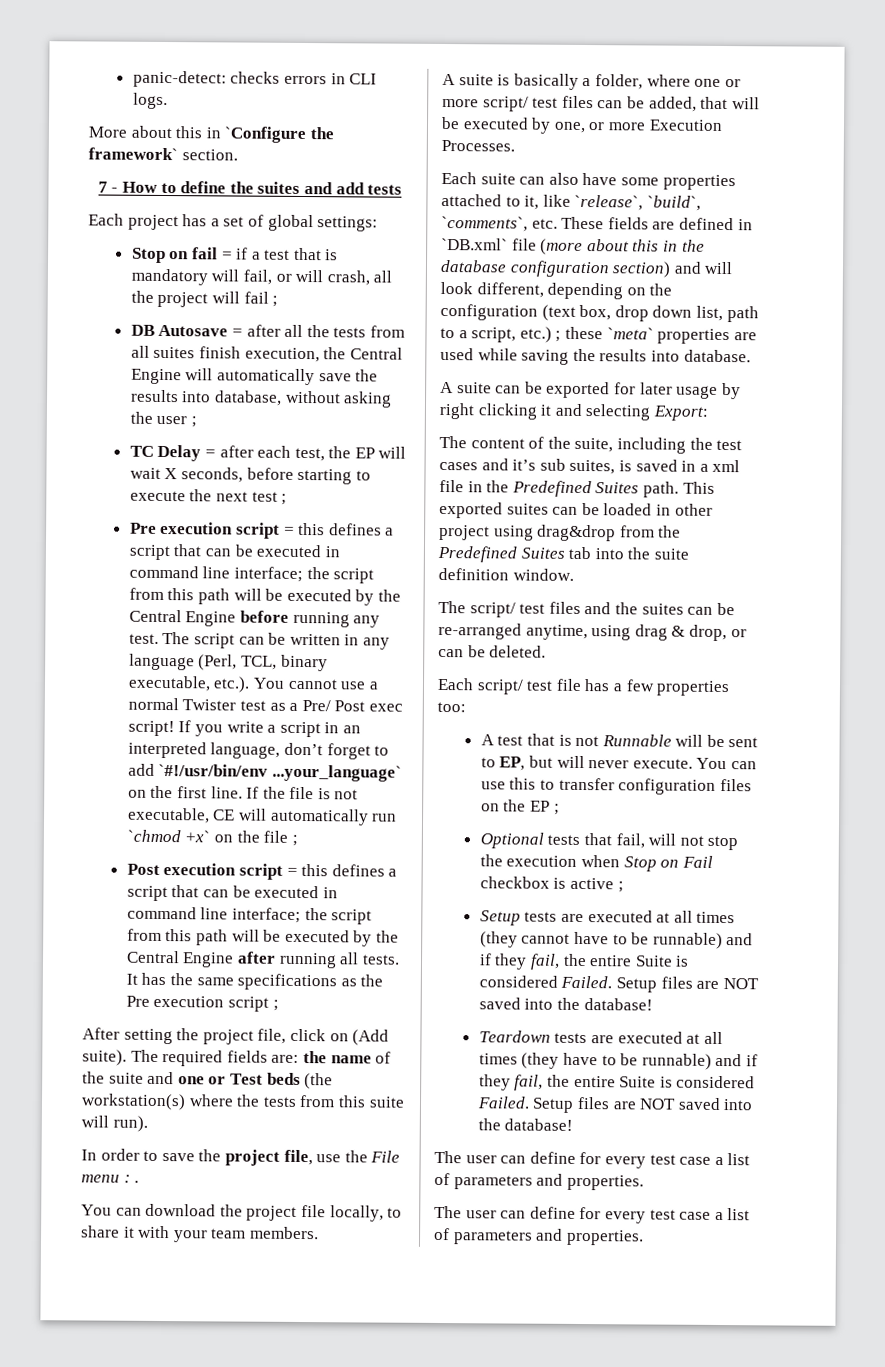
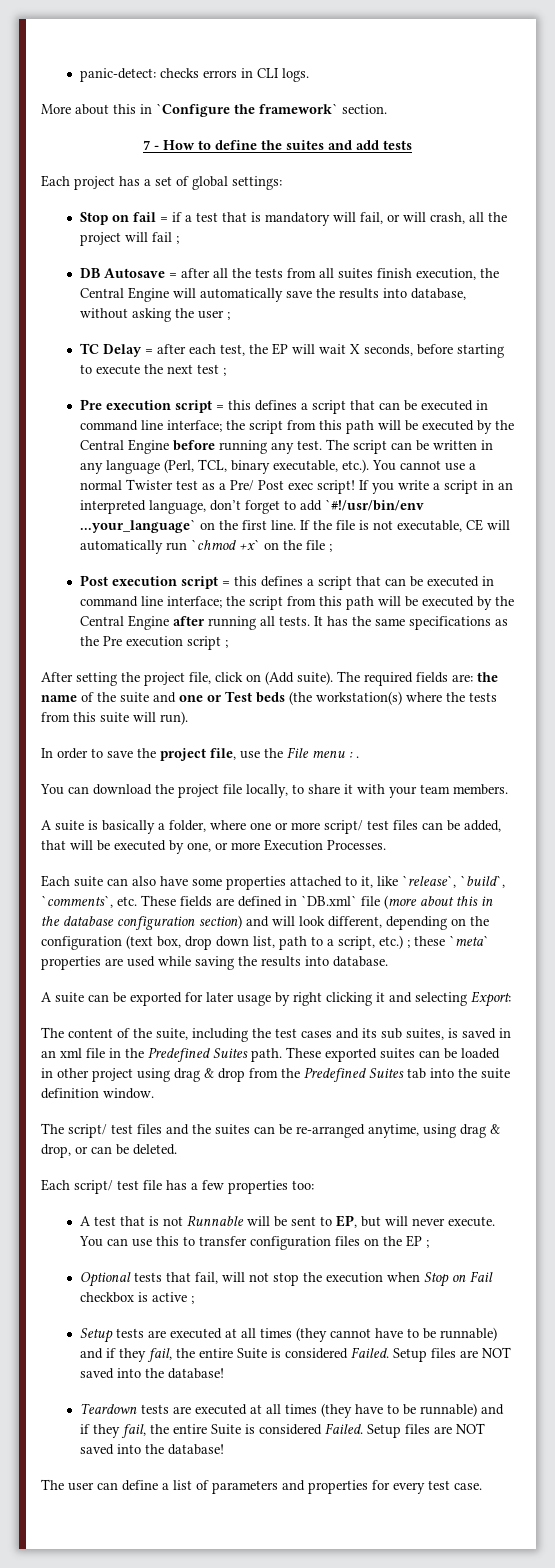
[512,459,537,471] it’s -> [362,1028,377,1038] its
[699,463,709,472] a -> [41,1050,56,1058] an
[682,481,715,494] This -> [286,1047,321,1058] These
[537,524,617,542] drag&drop -> [174,1068,245,1082] drag & drop
[579,1151,751,1169] [434,1172,644,1191] [434,1205,751,1224] [434,1227,644,1246] for every test case a list of parameters and properties. // The user can define for every test case a list of parameters and properties. -> [162,1480,482,1494] a list of parameters and properties for every test case.

